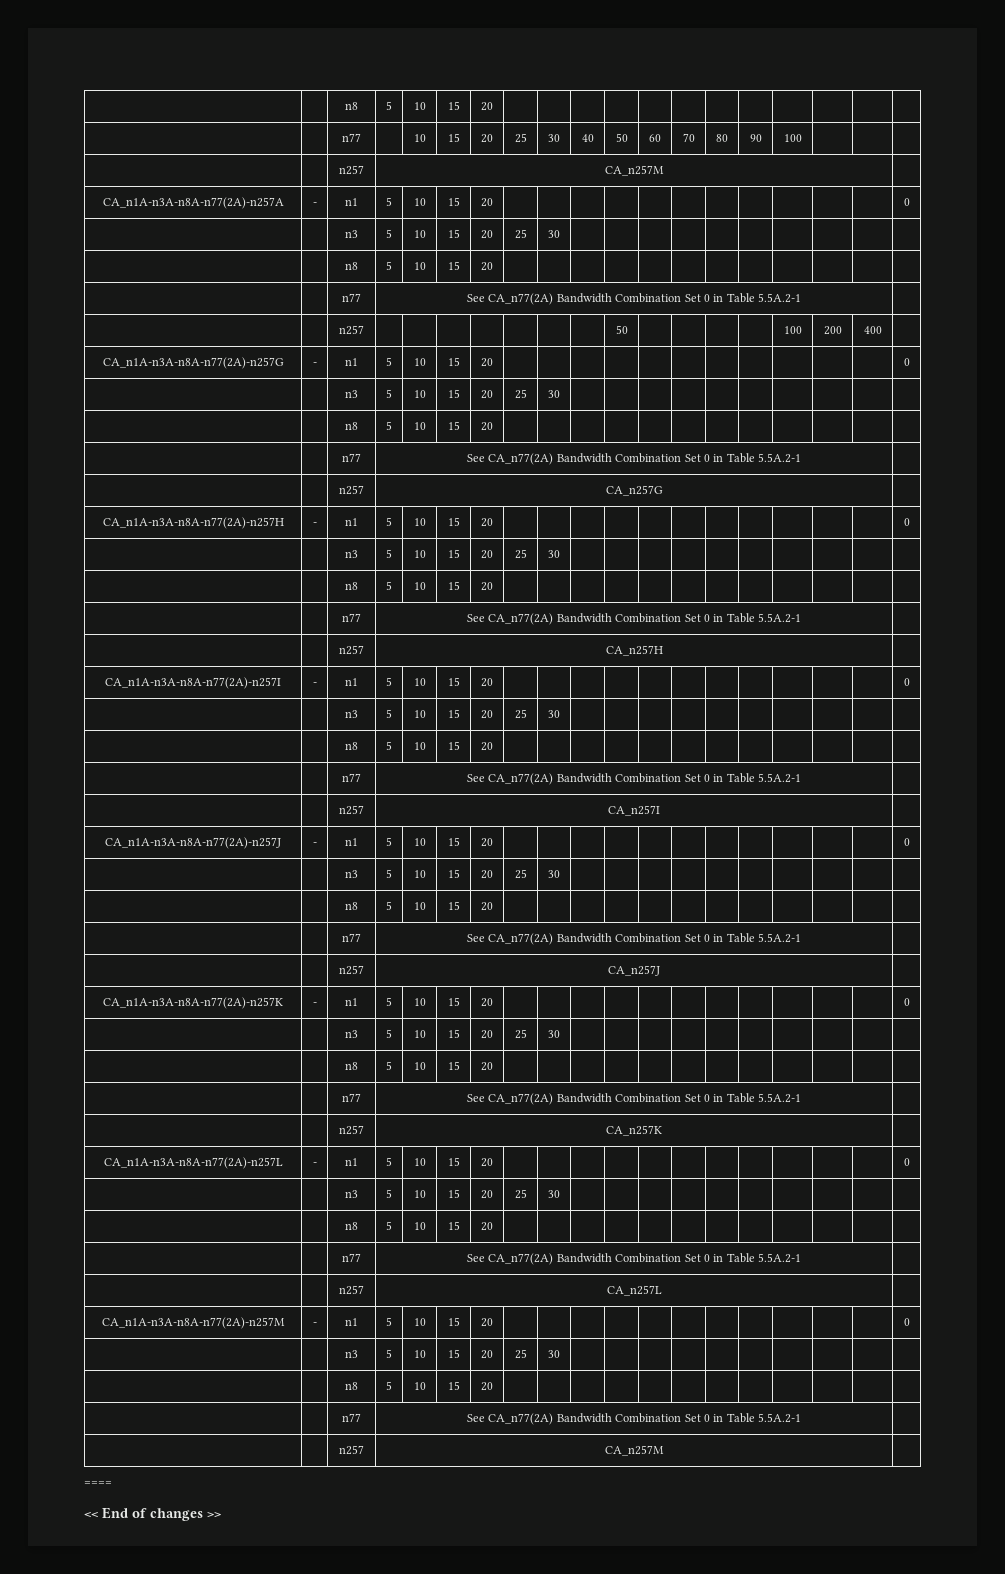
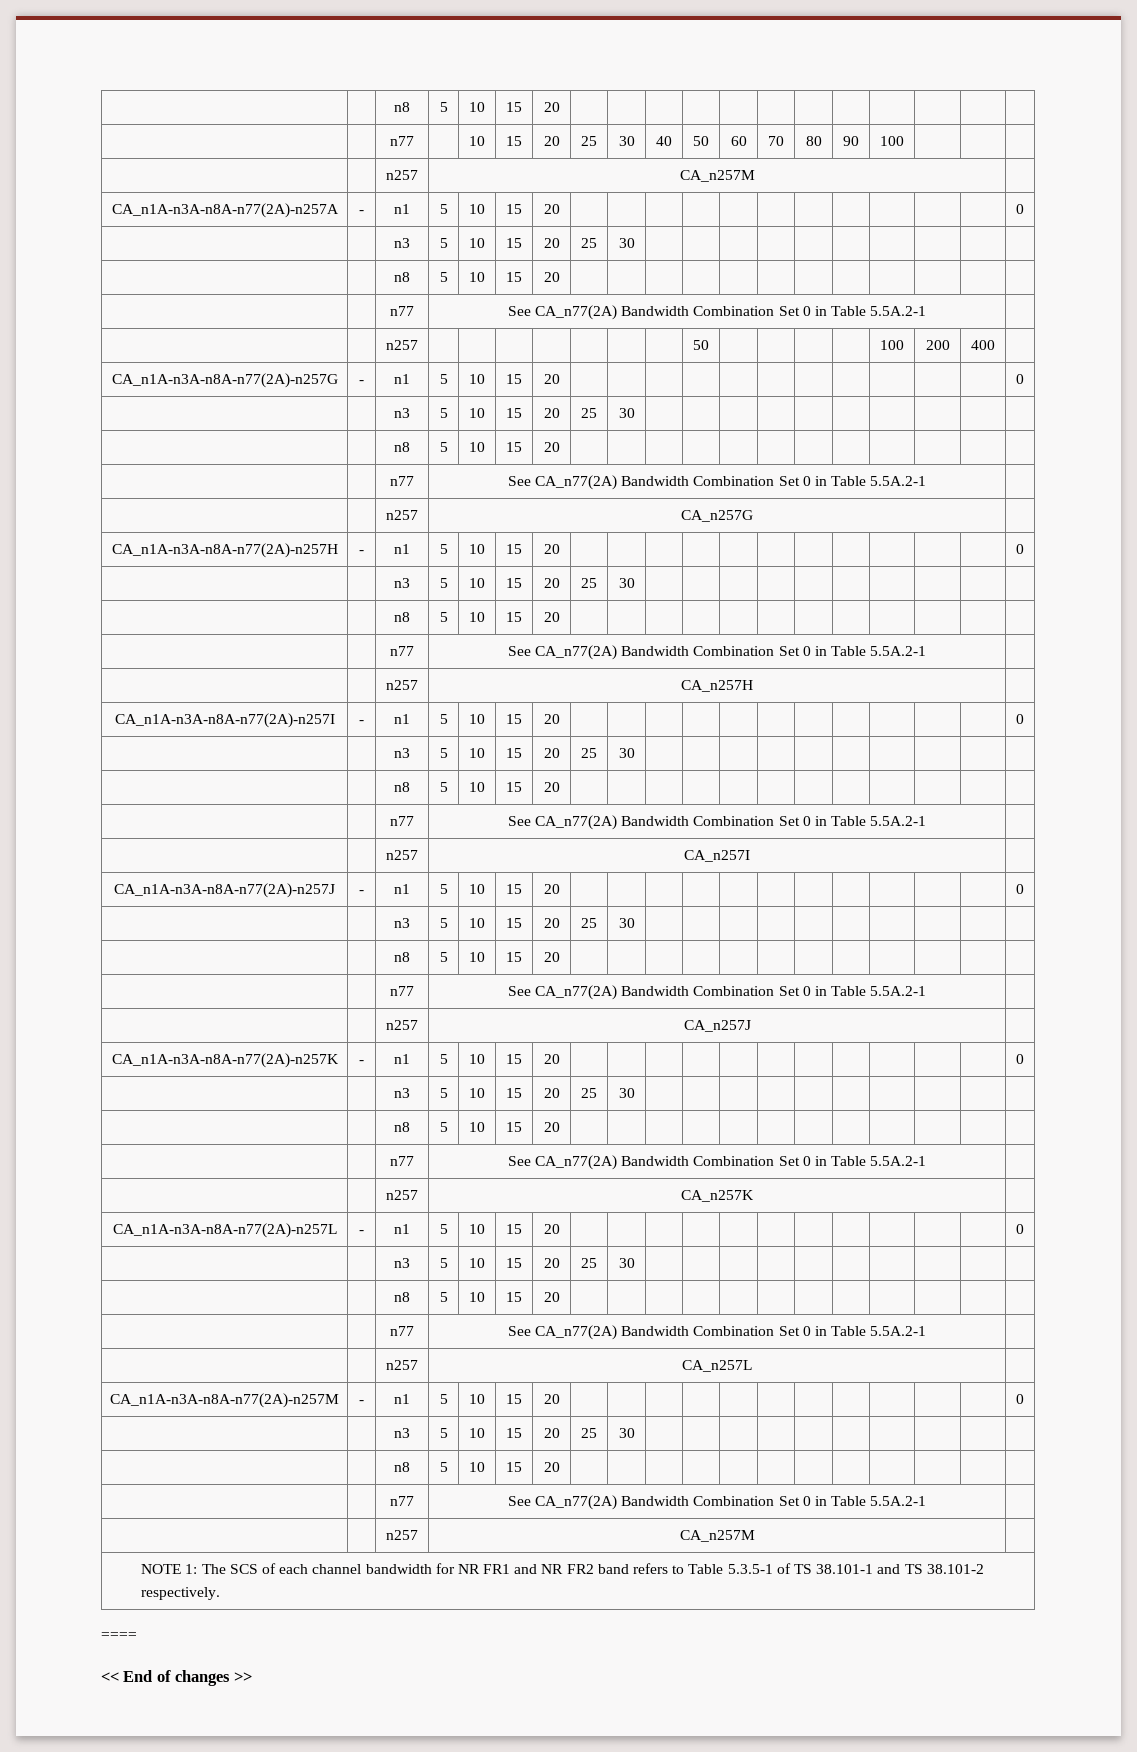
(664, 1450) none -> [141,1563,984,1574] [141,1587,221,1600] // NOTE 1: The SCS of each channel bandwidth for NR FR1 and NR FR2 band refers to Table 5.3.5-1 of TS 38.101-1 and TS 38.101-2 respectively.

